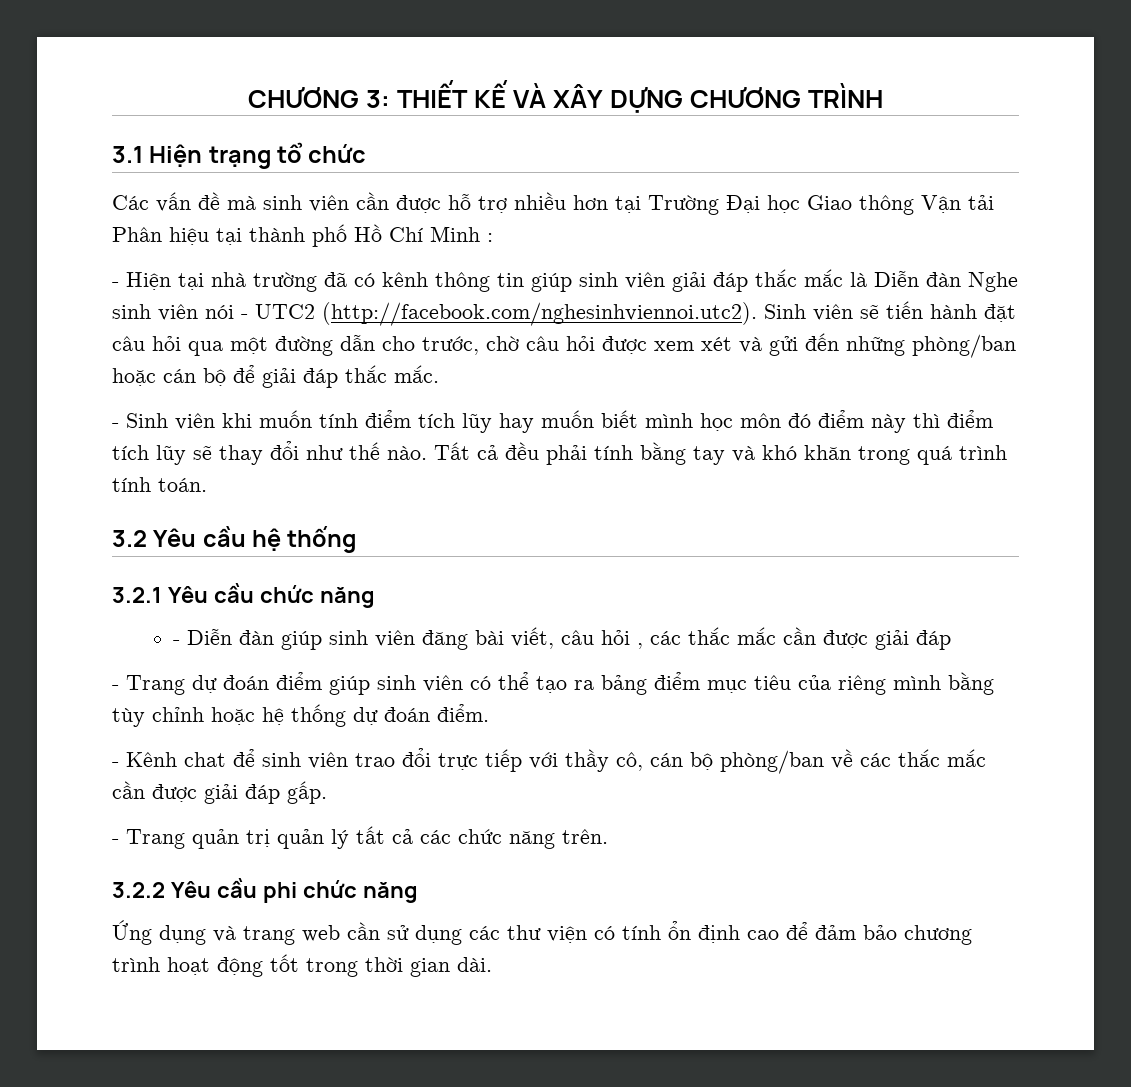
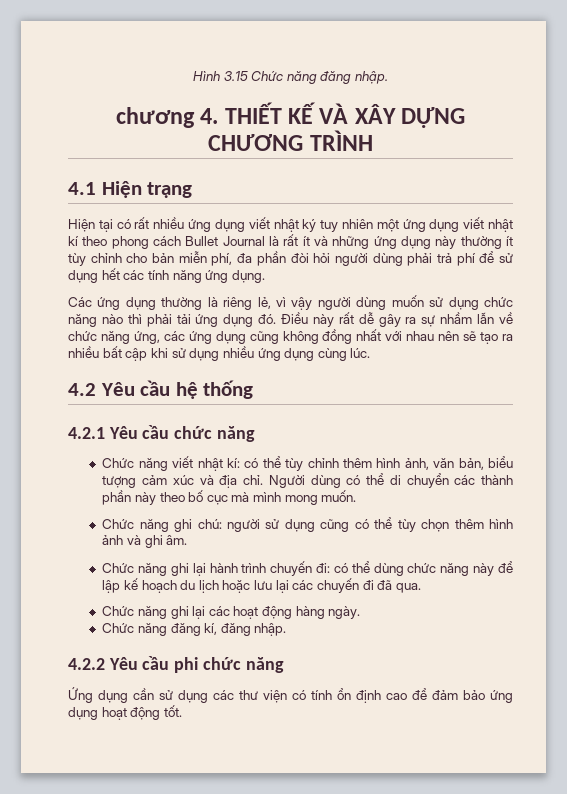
[248,87,391,108] CHƯƠNG 3: -> [192,70,389,84] [115,107,219,128] Hình 3.15 Chức năng đăng nhập. // chương 4.
[112,146,143,163] 3.1 -> [68,182,96,195] 4.1
[277,142,367,163] [112,192,994,215] [112,224,493,247] [112,269,1018,292] [112,301,1016,326] [112,333,1016,358] [112,365,439,388] [112,410,993,433] [112,441,1007,465] [112,477,207,492] [112,530,147,547] tổ chức // Các vấn đề mà sinh viên cần được hỗ trợ nhiều hơn tại Trường Đại học Giao thông Vận tải Phân hiệu tại thành phố Hồ Chí Minh : // - Hiện tại nhà trường đã có kênh thông tin giúp sinh viên giải đáp thắc mắc là Diễn đàn Nghe sinh viên nói - UTC2 (http://facebook.com/nghesinhviennoi.utc2). Sinh viên sẽ tiến hành đặt câu hỏi qua một đường dẫn cho trước, chờ câu hỏi được xem xét và gửi đến những phòng/ban hoặc cán bộ để giải đáp thắc mắc. // - Sinh viên khi muốn tính điểm tích lũy hay muốn biết mình học môn đó điểm này thì điểm tích lũy sẽ thay đổi như thế nào. Tất cả đều phải tính bằng tay và khó khăn trong quá trình tính toán. // 3.2 -> [68,217,513,232] [68,234,513,249] [68,251,513,266] [68,268,265,283] [68,295,513,310] [68,312,513,327] [68,329,513,344] [68,346,371,361] [68,383,96,396] // Hiện tại có rất nhiều ứng dụng viết nhật ký tuy nhiên một ứng dụng viết nhật kí theo phong cách Bullet Journal là rất ít và những ứng dụng này thường ít tùy chỉnh cho bản miễn phí, đa phần đòi hỏi người dùng phải trả phí để sử dụng hết các tính năng ứng dụng. // Các ứng dụng thường là riêng lẻ, vì vậy người dùng muốn sử dụng chức năng nào thì phải tải ứng dụng đó. Điều này rất dễ gây ra sự nhầm lẫn về chức năng ứng, các ứng dụng cũng không đồng nhất với nhau nên sẽ tạo ra nhiều bất cập khi sử dụng nhiều ứng dụng cùng lúc. // 4.2
[112,587,162,603] 3.2.1 -> [68,427,105,439] 4.2.1
[173,627,952,650] [112,672,994,695] [112,704,489,727] [112,748,986,774] [112,781,327,804] [112,826,608,849] [112,882,165,898] - Diễn đàn giúp sinh viên đăng bài viết, câu hỏi , các thắc mắc cần được giải đáp // - Trang dự đoán điểm giúp sinh viên có thể tạo ra bảng điểm mục tiêu của riêng mình bằng tùy chỉnh hoặc hệ thống dự đoán điểm. // - Kênh chat để sinh viên trao đổi trực tiếp với thầy cô, cán bộ phòng/ban về các thắc mắc cần được giải đáp gấp. // - Trang quản trị quản lý tất cả các chức năng trên. // 3.2.2 -> [102,456,513,471] [102,473,513,488] [102,490,357,505] [102,517,513,532] [102,535,188,548] [102,561,513,576] [102,578,422,593] [102,606,361,619] [102,623,287,636] [68,658,105,670] Chức năng viết nhật kí: có thể tùy chỉnh thêm hình ảnh, văn bản, biểu tượng cảm xúc và địa chỉ. Người dùng có thể di chuyển các thành phần này theo bố cục mà mình mong muốn. // Chức năng ghi chú: người sử dụng cũng có thể tùy chọn thêm hình ảnh và ghi âm. // Chức năng ghi lại hành trình chuyến đi: có thể dùng chức năng này để lập kế hoạch du lịch hoặc lưu lại các chuyến đi đã qua. // Chức năng ghi lại các hoạt động hàng ngày. // Chức năng đăng kí, đăng nhập. // 4.2.2
[213,925,340,945] và trang web -> (128, 696) none
[904,925,972,945] [112,954,492,977] chương trình hoạt động tốt trong thời gian dài. -> [490,690,513,703] [68,705,182,720] ứng dụng hoạt động tốt.

